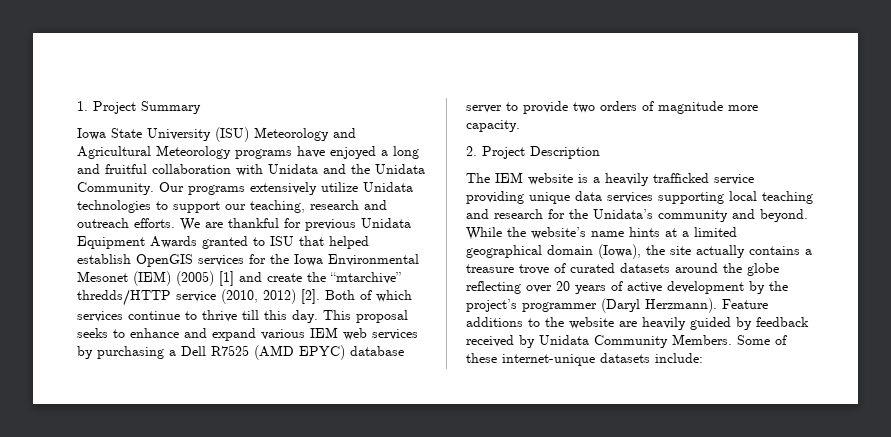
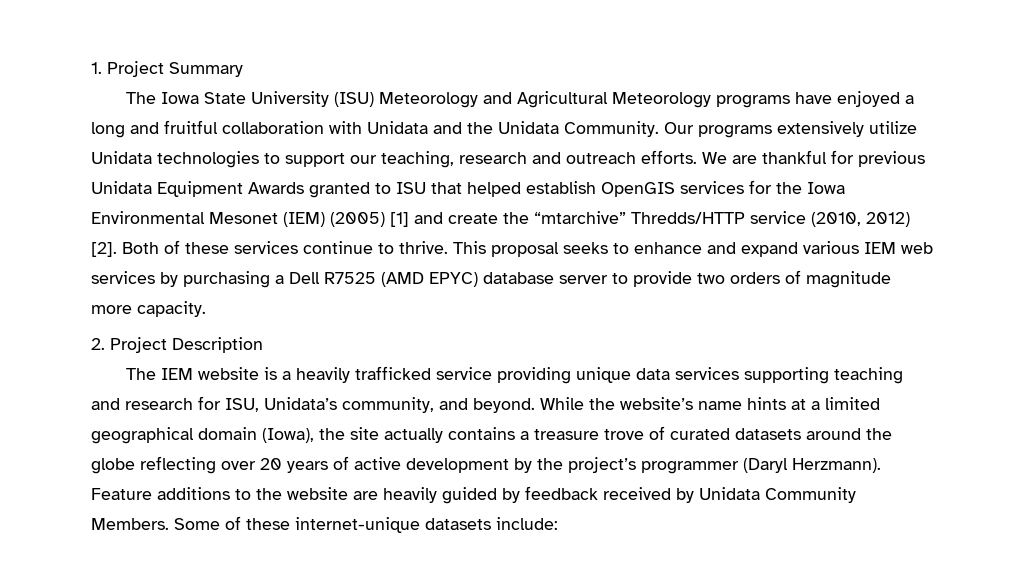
(201, 107) none -> [125,92,156,104] The
[77,289,171,306] thredds/HTTP -> [631,212,745,224] Thredds/HTTP
[376,290,412,302] which -> [185,242,229,254] these
[202,310,318,323] thrive till this day. -> [399,241,448,254] thrive.
[729,191,757,201] local -> (829, 375) none
[569,209,728,222] the Unidata’s community -> [225,397,434,413] ISU, Unidata’s community,

